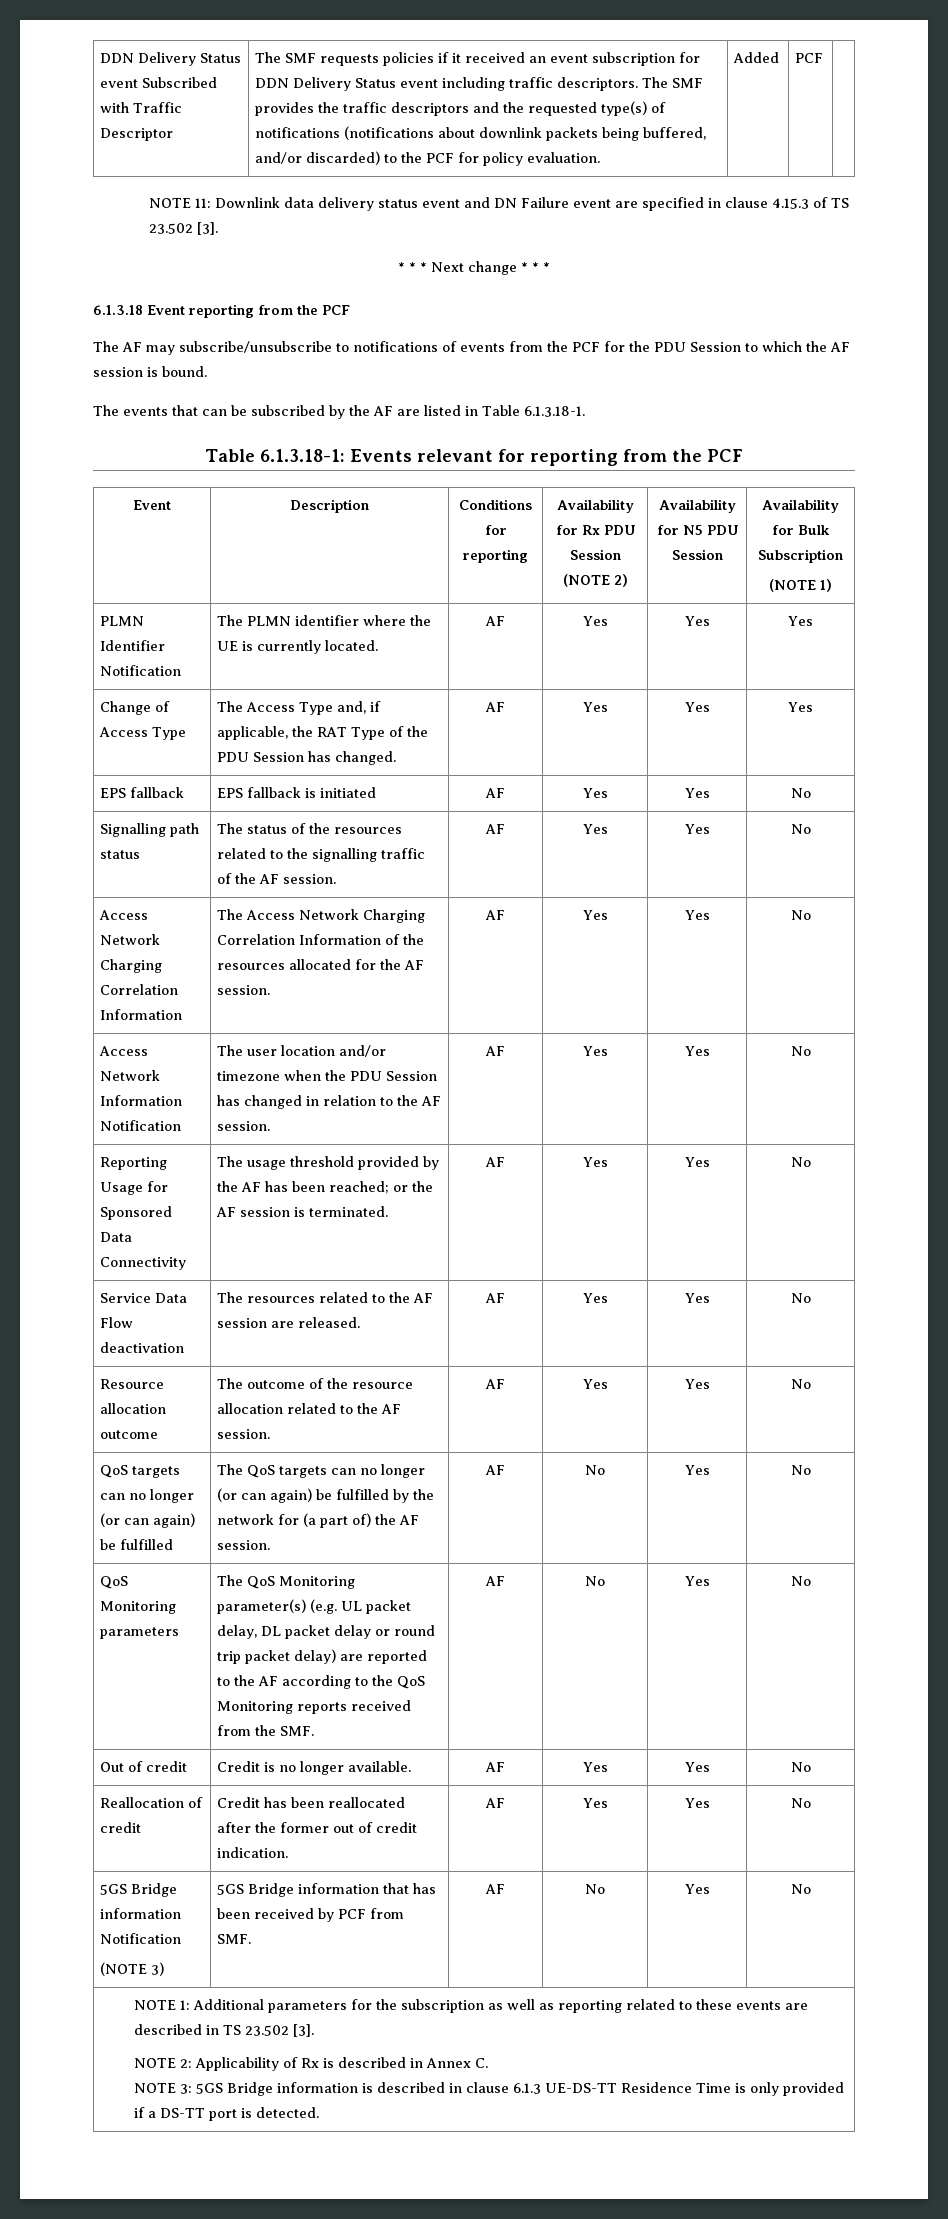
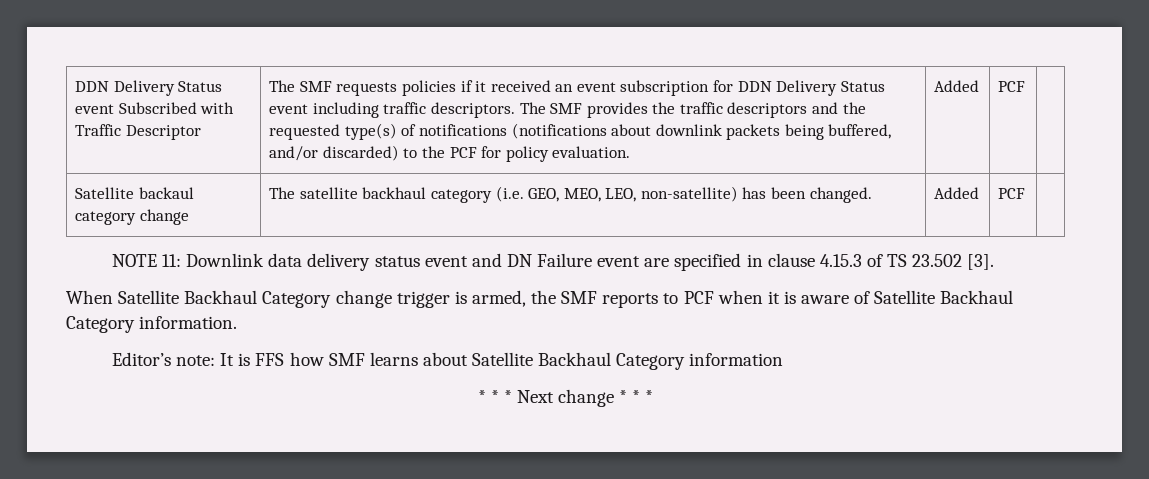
(824, 58) none -> [75,187,194,199] [75,209,189,225] [269,186,872,203] [934,187,980,199] [998,188,1026,199] // Satellite backaul category change | The satellite backhaul category (i.e. GEO, MEO, LEO, non-satellite) has been changed. | Added | PCF |
(219, 228) none -> [66,290,1014,308] [66,316,238,333] [111,352,784,370] // When Satellite Backhaul Category change trigger is armed, the SMF reports to PCF when it is aware of Satellite Backhaul Category information. // Editor’s note: It is FFS how SMF learns about Satellite Backhaul Category information
[93,304,350,318] [93,341,850,355] [93,366,207,377] [93,405,585,419] [205,449,743,466] [133,500,171,510] [290,499,369,513] [459,499,532,510] [484,525,507,535] [463,549,528,563] [556,499,634,513] [555,525,635,535] [569,549,621,560] [562,574,628,587] [658,499,736,513] [656,525,738,535] [671,549,723,560] [762,499,839,513] [771,525,830,535] [758,549,843,563] [769,579,832,592] [100,616,145,626] [100,640,166,651] [100,665,182,676] [217,615,432,626] [217,640,379,654] [485,616,505,626] [582,616,608,626] [684,616,710,626] [788,616,814,626] [100,701,171,715] [99,727,187,740] [217,701,382,715] [217,726,429,740] [217,751,397,765] [485,702,505,712] [582,702,608,712] [684,702,710,712] [788,702,814,712] [100,787,185,798] [217,787,377,798] [485,788,505,798] [582,788,608,798] [684,788,710,798] [790,788,811,798] [100,823,200,837] [100,850,141,859] [217,823,403,834] [217,848,426,862] [217,873,337,884] [485,824,505,834] [582,824,608,834] [684,824,710,834] [790,824,811,834] [99,910,149,920] [100,934,161,945] [100,959,163,973] [100,984,179,995] [100,1009,183,1020] [217,909,426,923] [217,934,425,945] [217,959,425,970] [217,985,271,995] [485,910,505,920] [582,910,608,920] [684,910,710,920] [790,910,811,920] [99,1046,149,1056] [100,1070,161,1081] [100,1095,183,1106] [100,1120,182,1131] [217,1045,387,1057] [217,1070,438,1081] [217,1095,442,1109] [217,1121,271,1131] [485,1046,505,1056] [582,1046,608,1056] [684,1046,710,1056] [790,1046,811,1056] [100,1157,168,1170] [100,1181,169,1195] [100,1206,173,1220] [100,1232,133,1242] [100,1257,187,1270] [217,1156,440,1170] [217,1181,434,1194] [216,1206,389,1217] [485,1157,505,1167] [582,1157,608,1167] [684,1157,710,1167] [790,1157,811,1167] [100,1293,188,1303] [100,1317,134,1328] [100,1342,185,1353] [217,1292,434,1303] [217,1317,361,1328] [485,1293,505,1303] [582,1293,608,1303] [684,1293,710,1303] [790,1293,811,1303] [100,1379,165,1389] [100,1403,167,1414] [100,1430,159,1439] [217,1378,414,1389] [217,1403,402,1414] [217,1429,271,1439] [485,1379,505,1389] [582,1379,608,1389] [684,1379,710,1389] [790,1379,811,1389] [100,1465,181,1478] [100,1489,195,1503] [100,1513,196,1528] [100,1539,174,1550] [217,1464,426,1478] [217,1488,435,1503] [217,1513,420,1528] [217,1540,271,1550] [485,1465,505,1475] [585,1465,605,1475] [684,1465,710,1475] [790,1465,811,1475] [100,1576,129,1589] [100,1601,177,1614] [100,1627,180,1639] [217,1575,356,1589] [217,1599,412,1614] [217,1625,436,1639] [217,1649,428,1664] [217,1675,426,1689] [217,1700,412,1714] [217,1725,315,1736] [485,1576,505,1586] [585,1576,605,1586] [684,1576,710,1586] [790,1576,811,1586] [100,1761,188,1772] [217,1761,412,1775] [485,1762,505,1772] [582,1762,608,1772] [684,1762,710,1772] [790,1762,811,1772] [100,1797,204,1808] [100,1822,142,1833] [217,1797,406,1808] [217,1822,418,1833] [217,1847,289,1858] [485,1798,505,1808] [582,1798,608,1808] [684,1798,710,1808] [790,1798,811,1808] [100,1883,178,1897] [100,1908,182,1919] [100,1933,182,1944] [100,1962,165,1976] [217,1883,437,1897] [217,1908,405,1922] [217,1934,252,1944] [485,1884,505,1894] [585,1884,605,1894] [684,1884,710,1894] [790,1884,811,1894] [133,1999,808,2013] [133,2024,314,2037] [133,2057,488,2071] [133,2082,844,2096] [133,2107,319,2121] // 6.1.3.18 Event reporting from the PCF // The AF may subscribe/unsubscribe to notifications of events from the PCF for the PDU Session to which the AF session is bound. // The events that can be subscribed by the AF are listed in Table 6.1.3.18-1. // Table 6.1.3.18-1: Events relevant for reporting from the PCF // Event | Description | Conditions for reporting | Availability for Rx PDU Session (NOTE 2) | Availability for N5 PDU Session | Availability for Bulk Subscription // (NOTE 1) // PLMN Identifier Notification | The PLMN identifier where the UE is currently located. | AF | Yes | Yes | Yes // Change of Access Type | The Access Type and, if applicable, the RAT Type of the PDU Session has changed. | AF | Yes | Yes | Yes // EPS fallback | EPS fallback is initiated | AF | Yes | Yes | No // Signalling path status | The status of the resources related to the signalling traffic of the AF session. | AF | Yes | Yes | No // Access Network Charging Correlation Information | The Access Network Charging Correlation Information of the resources allocated for the AF session. | AF | Yes | Yes | No // Access Network Information Notification | The user location and/or timezone when the PDU Session has changed in relation to the AF session. | AF | Yes | Yes | No // Reporting Usage for Sponsored Data Connectivity | The usage threshold provided by the AF has been reached; or the AF session is terminated. | AF | Yes | Yes | No // Service Data Flow deactivation | The resources related to the AF session are released. | AF | Yes | Yes | No // Resource allocation outcome | The outcome of the resource allocation related to the AF session. | AF | Yes | Yes | No // QoS targets can no longer (or can again) be fulfilled | The QoS targets can no longer (or can again) be fulfilled by the network for (a part of) the AF session. | AF | No | Yes | No // QoS Monitoring parameters | The QoS Monitoring parameter(s) (e.g. UL packet delay, DL packet delay or round trip packet delay) are reported to the AF according to the QoS Monitoring reports received from the SMF. | AF | No | Yes | No // Out of credit | Credit is no longer available. | AF | Yes | Yes | No // Reallocation of credit | Credit has been reallocated after the former out of credit indication. | AF | Yes | Yes | No // 5GS Bridge information Notification // (NOTE 3) | 5GS Bridge information that has been received by PCF from SMF. | AF | No | Yes | No // NOTE 1: Additional parameters for the subscription as well as reporting related to these events are described in TS 23.502 [3]. // NOTE 2: Applicability of Rx is described in Annex C. // NOTE 3: 5GS Bridge information is described in clause 6.1.3 UE-DS-TT Residence Time is only provided if a DS-TT port is detected. -> (654, 396) none

